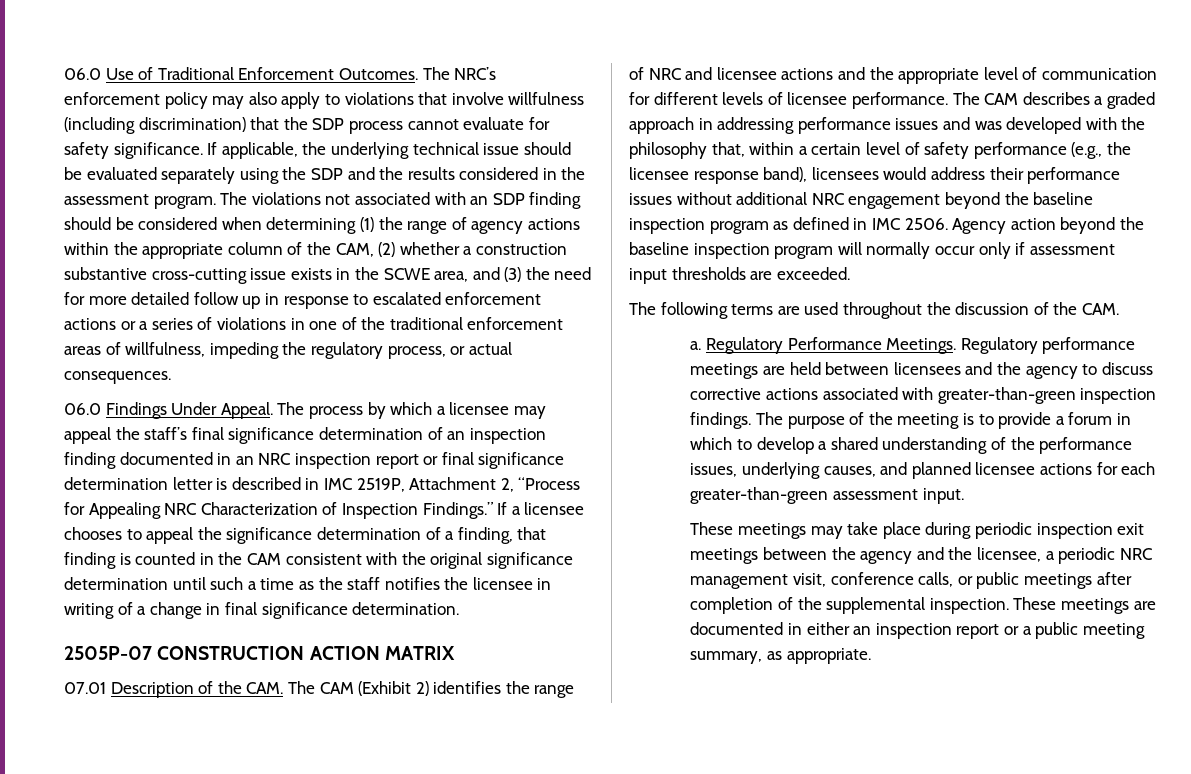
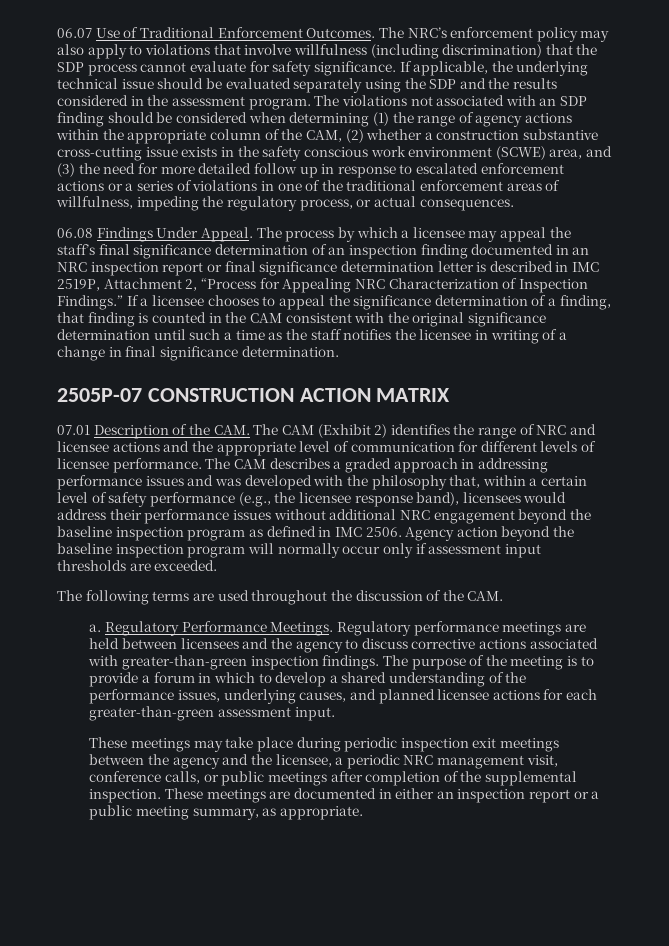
[64,68,101,80] 06.0 -> [57,28,92,38] 06.07
[383,268,430,280] SCWE -> [262,146,546,161] safety conscious work environment (SCWE)
[64,403,101,415] 06.0 -> [57,228,93,238] 06.08

